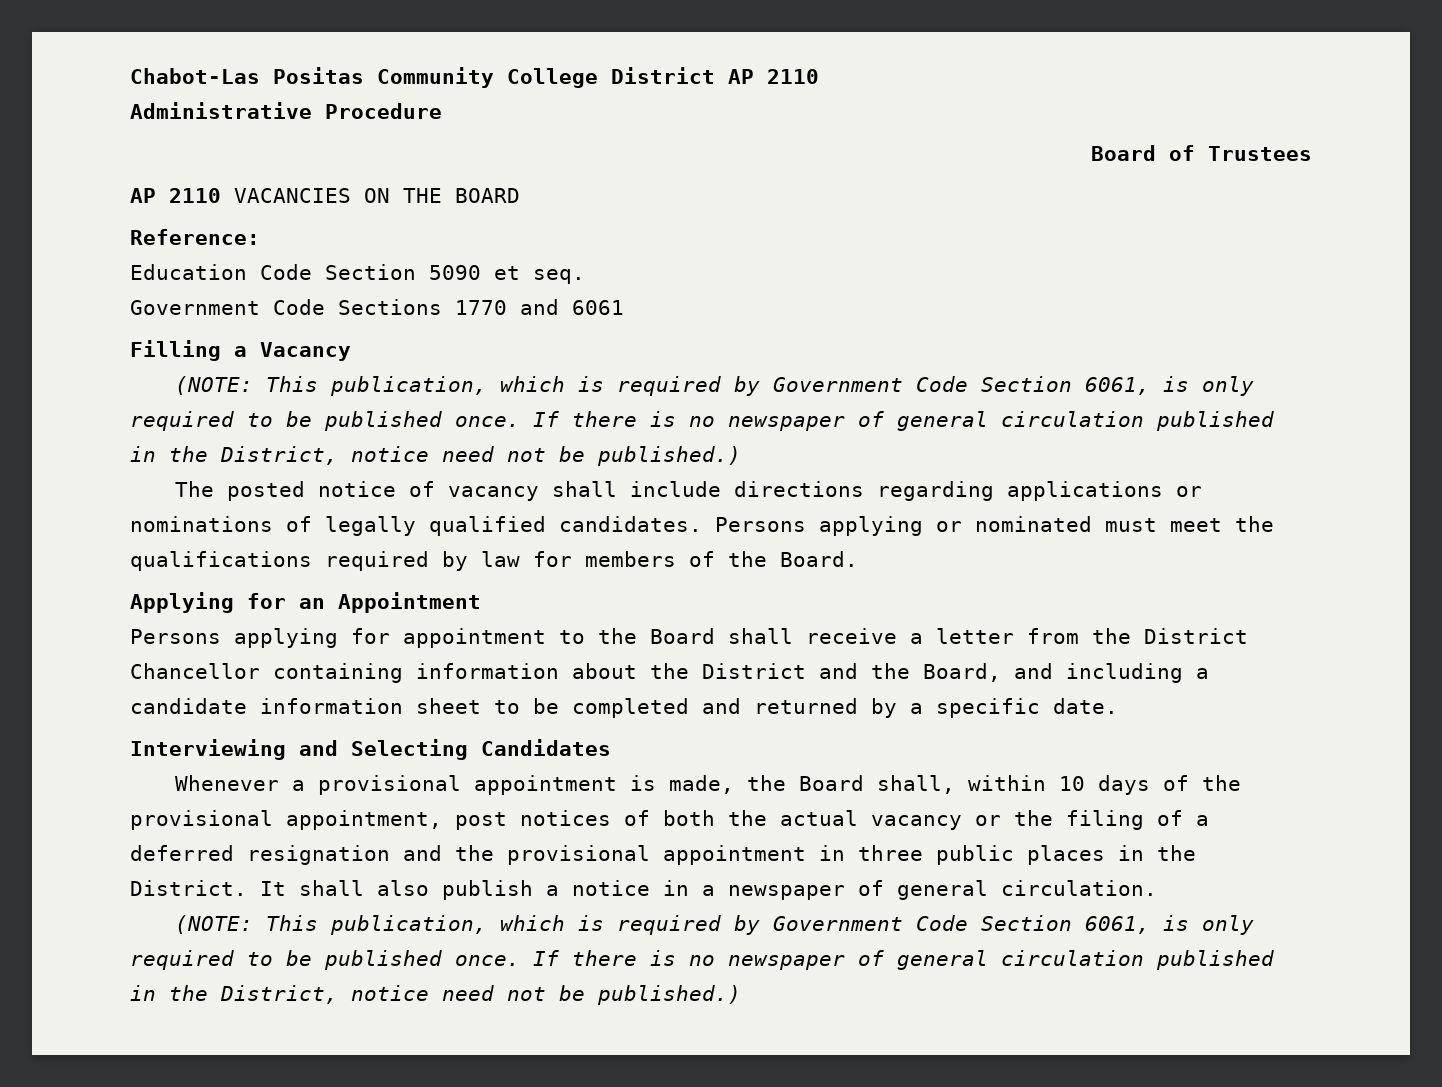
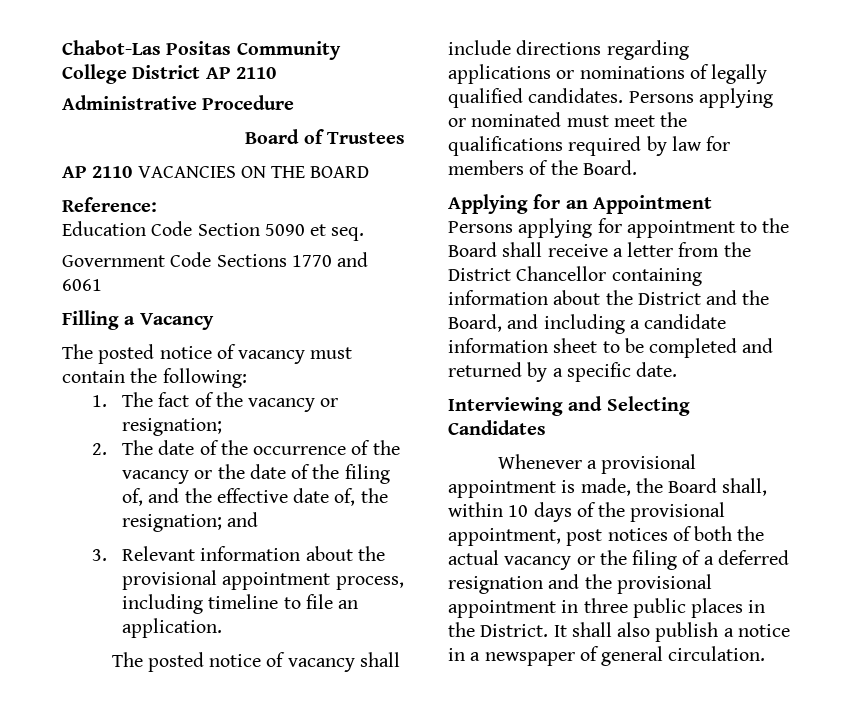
[175,376,1255,396] [130,411,1274,431] [130,446,741,466] (NOTE: This publication, which is required by Government Code Section 6061, is only required to be published once. If there is no newspaper of general circulation published in the District, notice need not be published.) -> [62,344,353,364] [62,368,247,388] [92,392,339,412] [122,418,223,436] [92,440,400,455] [122,464,390,484] [122,488,388,506] [122,512,259,532] [92,546,385,561] [122,570,404,590] [122,594,359,614] [122,618,223,638] The posted notice of vacancy must contain the following: // 1. The fact of the vacancy or resignation; // 2. The date of the occurrence of the vacancy or the date of the filing of, and the effective date of, the resignation; and // 3. Relevant information about the provisional appointment process, including timeline to file an application.
[175,915,1255,935] [130,950,1274,970] [130,985,741,1005] // (NOTE: This publication, which is required by Government Code Section 6061, is only required to be published once. If there is no newspaper of general circulation published in the District, notice need not be published.) -> (766, 653) none

